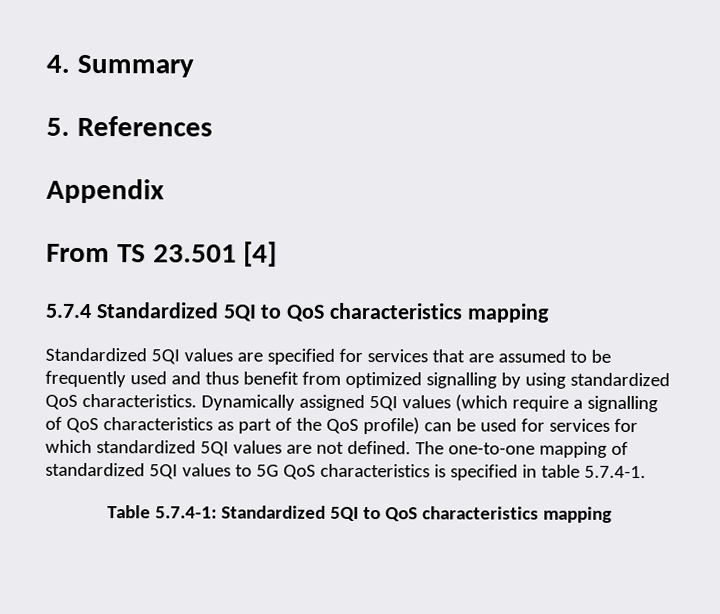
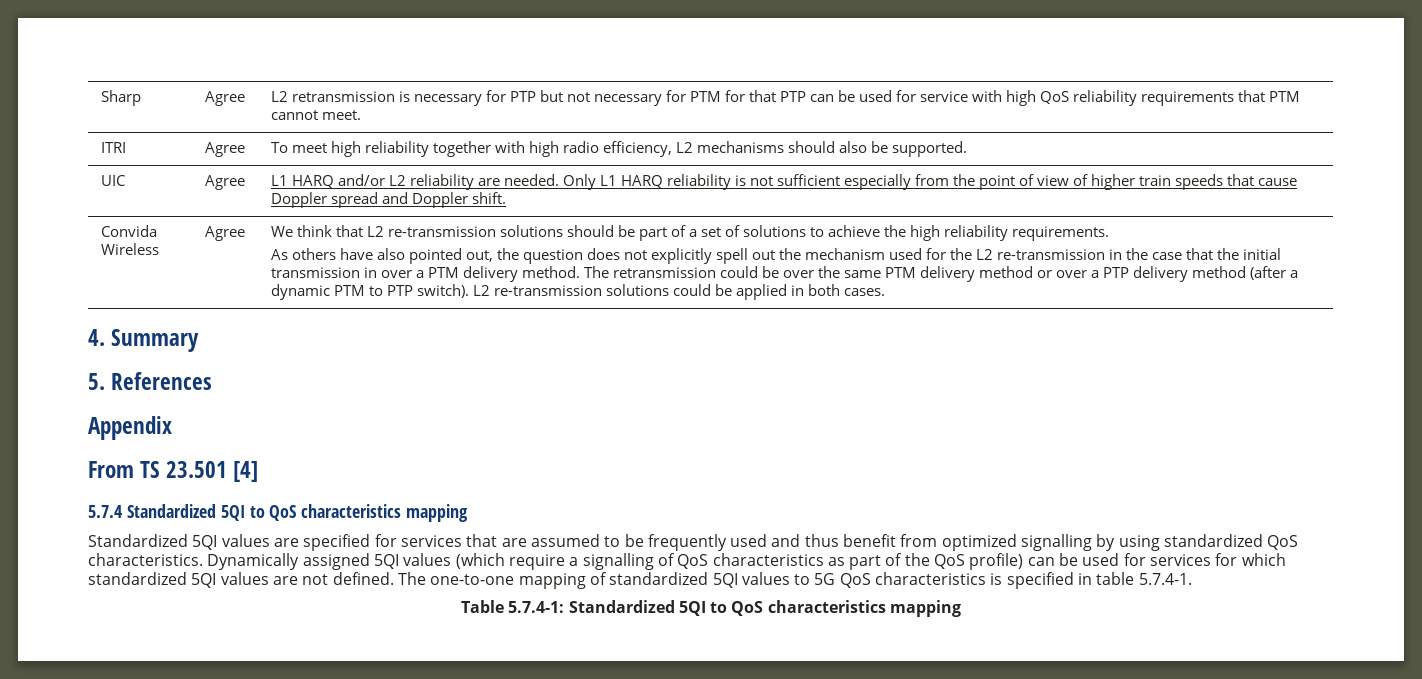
(46, 63) none -> [100,90,141,106] [204,91,245,106] [270,90,1300,106] [270,110,361,120] [100,142,126,153] [204,142,245,157] [270,141,967,157] [100,175,126,186] [204,175,245,190] [270,174,1297,190] [270,192,506,208] [100,225,157,237] [100,243,159,255] [204,226,245,241] [270,225,1109,241] [270,248,1281,264] [270,266,1298,282] [270,284,885,300] Sharp | Agree | L2 retransmission is necessary for PTP but not necessary for PTM for that PTP can be used for service with high QoS reliability requirements that PTM cannot meet. // ITRI | Agree | To meet high reliability together with high radio efficiency, L2 mechanisms should also be supported. // UIC | Agree | L1 HARQ and/or L2 reliability are needed. Only L1 HARQ reliability is not sufficient especially from the point of view of higher train speeds that cause Doppler spread and Doppler shift. // Convida Wireless | Agree | We think that L2 re-transmission solutions should be part of a set of solutions to achieve the high reliability requirements. // As others have also pointed out, the question does not explicitly spell out the mechanism used for the L2 re-transmission in the case that the initial transmission in over a PTM delivery method. The retransmission could be over the same PTM delivery method or over a PTP delivery method (after a dynamic PTM to PTP switch). L2 re-transmission solutions could be applied in both cases. //

